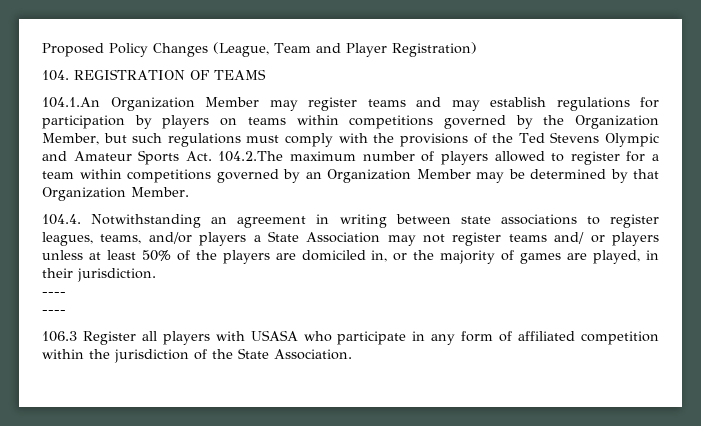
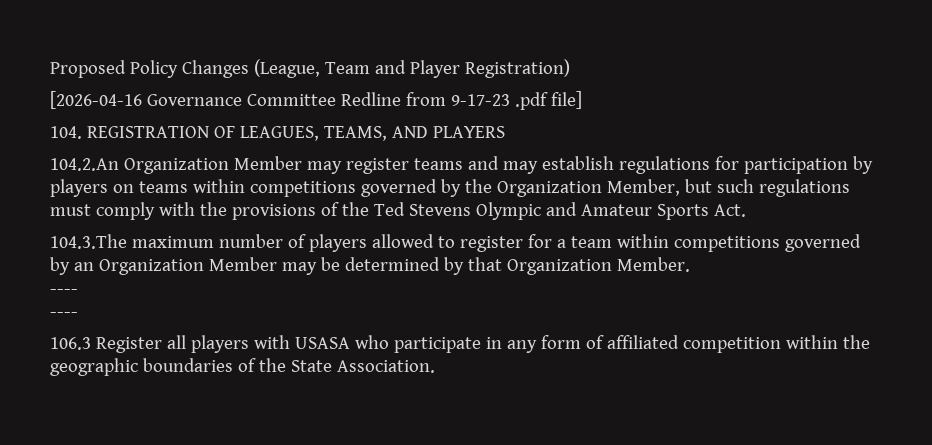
[42,69,266,81] [42,97,100,108] 104. REGISTRATION OF TEAMS // 104.1.An -> [50,91,582,110] [50,126,505,141] [50,158,119,171] [2026-04-16 Governance Committee Redline from 9-17-23 .pdf file] // 104. REGISTRATION OF LEAGUES, TEAMS, AND PLAYERS // 104.2.An
[218,151,284,162] 104.2.The -> [50,234,127,249] // 104.3.The
[42,214,660,228] [42,231,659,246] [42,250,660,264] [42,268,156,282] // 104.4. Notwithstanding an agreement in writing between state associations to register leagues, teams, and/or players a State Association may not register teams and/ or players unless at least 50% of the players are domiciled in, or the majority of games are played, in their jurisdiction. -> (690, 264) none
[114,349,189,363] jurisdiction -> [50,358,233,376] geographic boundaries

